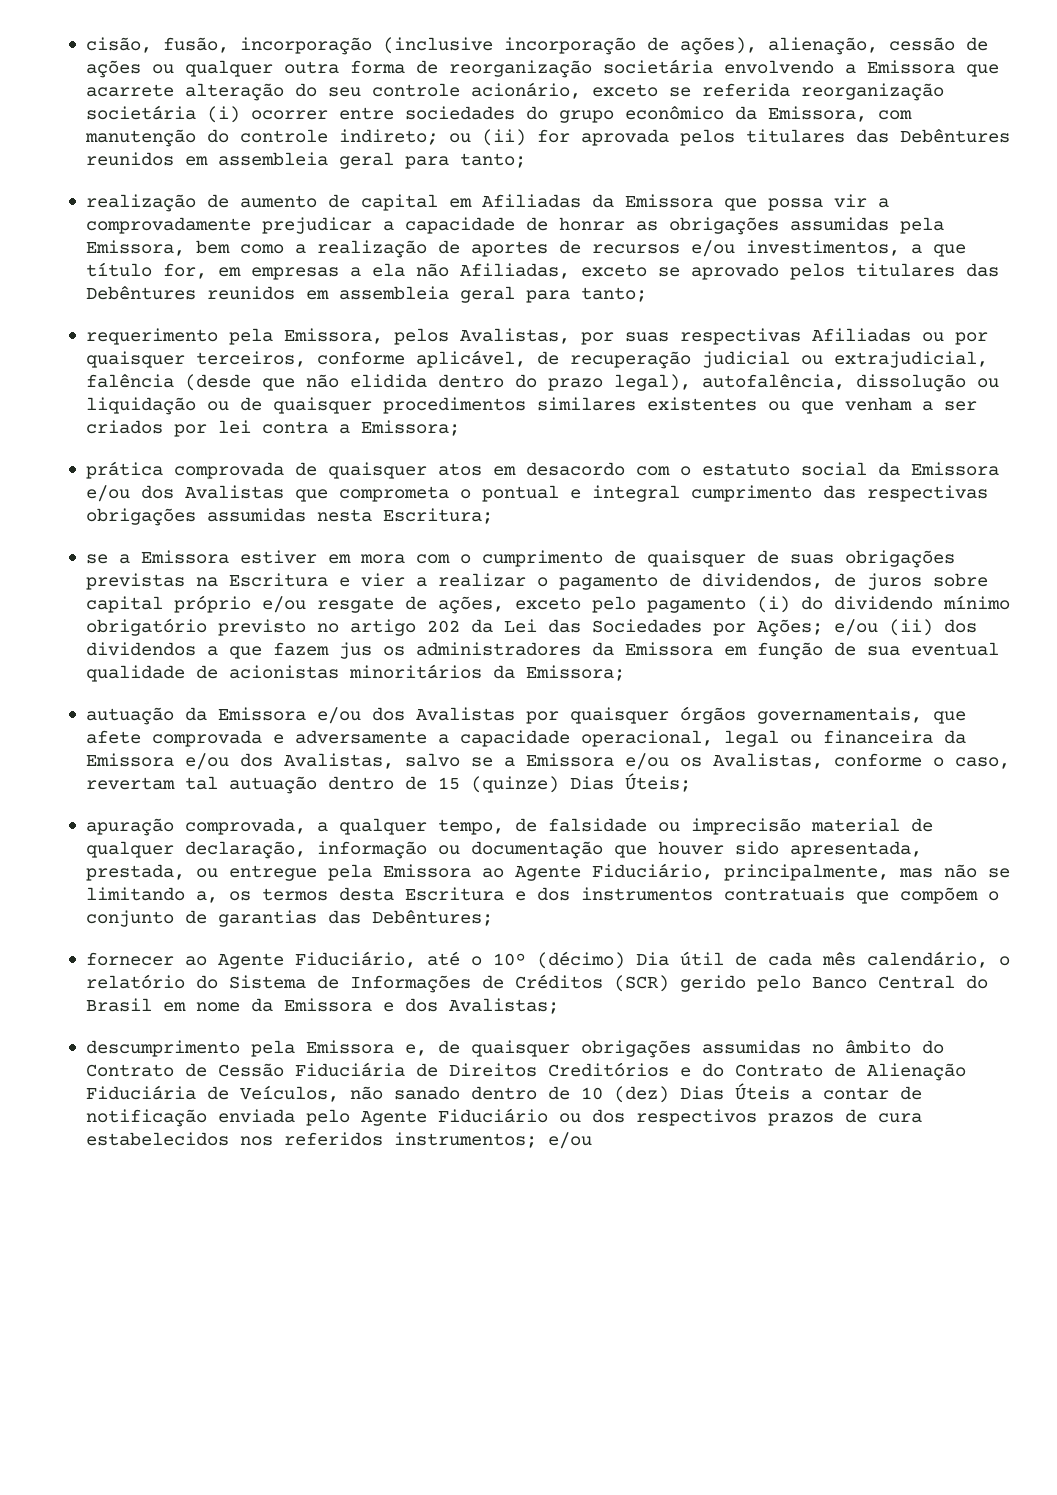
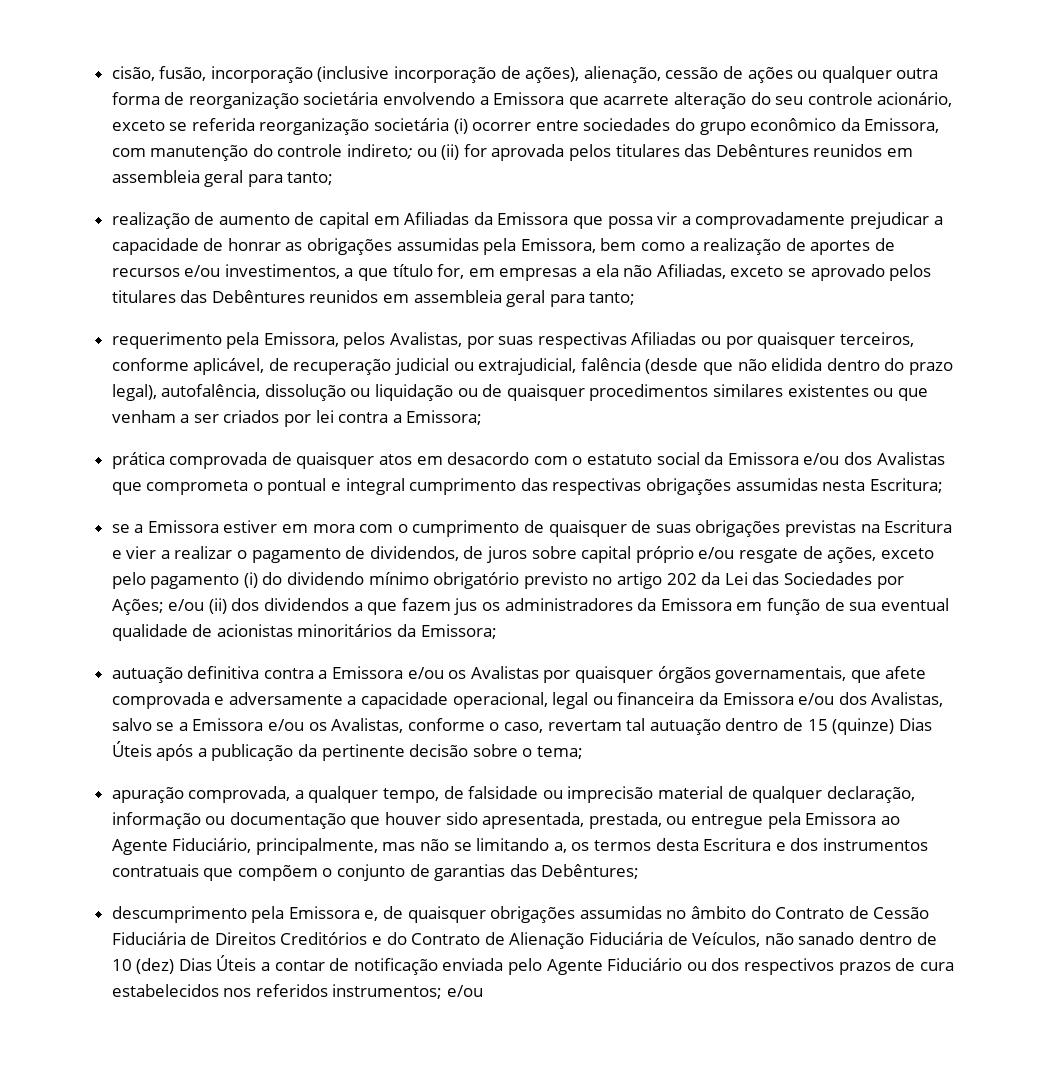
[184,707,405,724] da Emissora e/ou dos -> [187,666,467,679] definitiva contra a Emissora e/ou os
[624,773,691,792] Úteis; -> [111,741,584,761] Úteis após a publicação da pertinente decisão sobre o tema;
[85,951,1010,969] [85,974,988,993] [85,998,559,1014] // fornecer ao Agente Fiduciário, até o 10º (décimo) Dia útil de cada mês calendário, o relatório do Sistema de Informações de Créditos (SCR) gerido pelo Banco Central do Brasil em nome da Emissora e dos Avalistas; -> (640, 871) none

